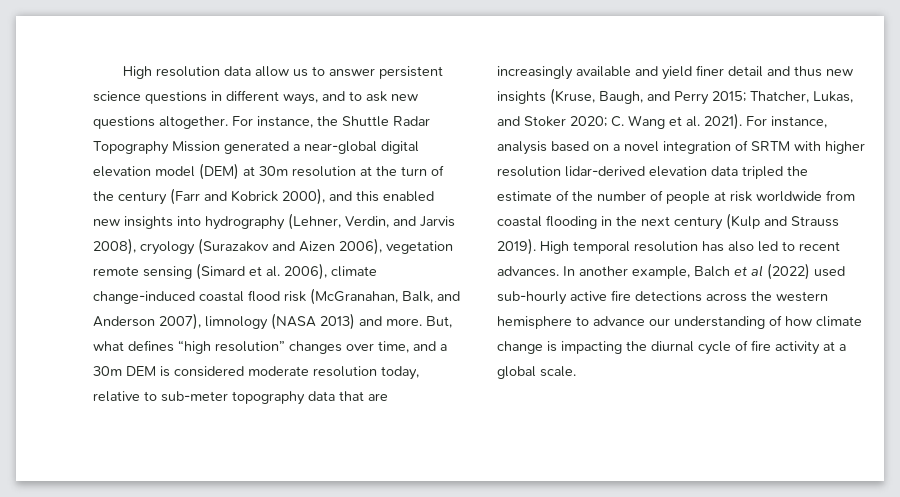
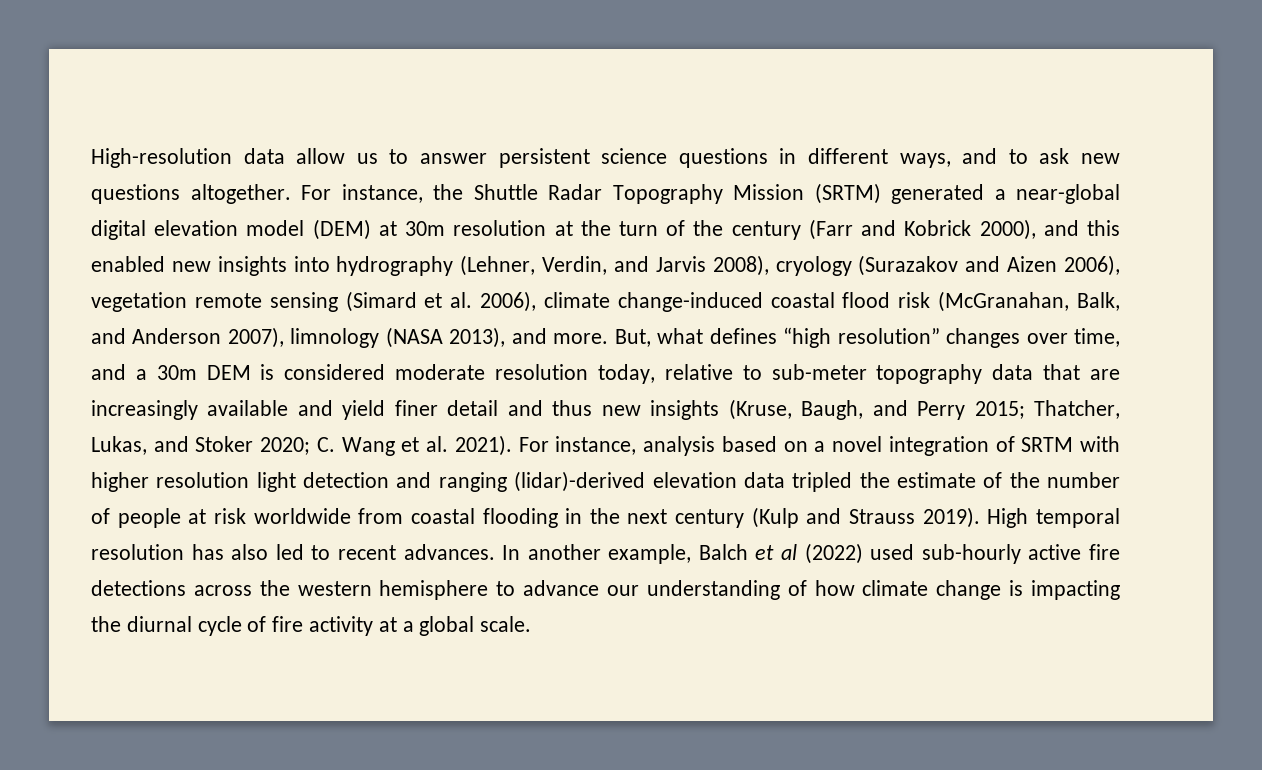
[123,66,221,79] High resolution -> [91,148,232,168] High-resolution
(220, 146) none -> [814,183,881,204] (SRTM)
[320,313,355,330] 2013) -> [449,327,506,348] 2013),
[565,166,645,177] lidar-derived -> [256,471,646,492] light detection and ranging (lidar)-derived

